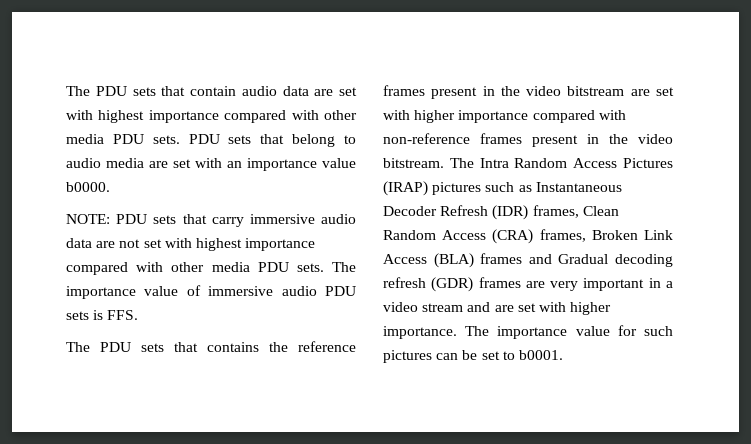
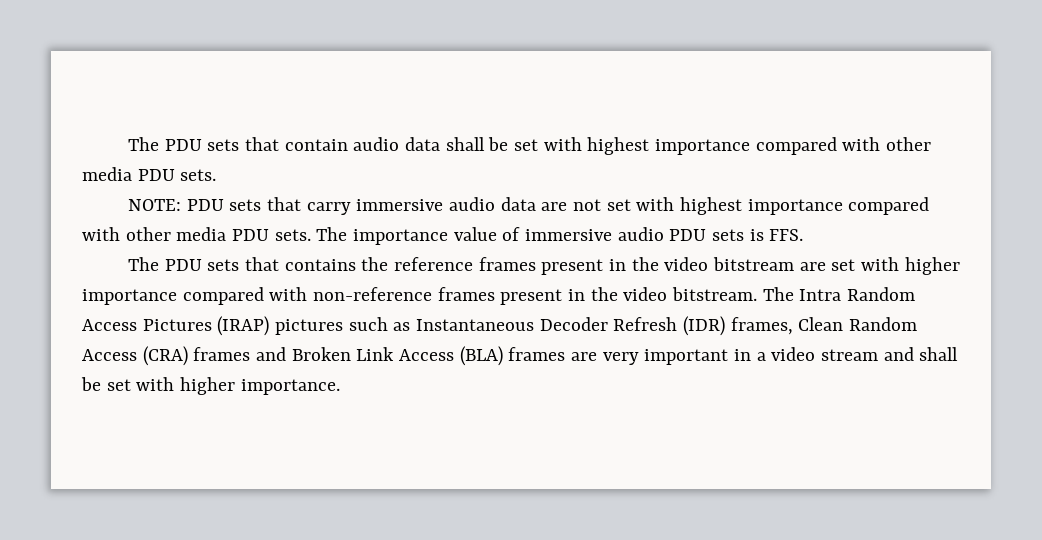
[314,89,334,96] are -> [445,137,509,151] shall be
[188,134,356,147] [66,158,356,171] [66,182,110,192] PDU sets that belong to audio media are set with an importance value b0000. -> (217, 175) none
[539,229,586,242] frames, -> [193,347,287,361] frames and
[528,254,673,267] [383,277,521,292] and Gradual decoding refresh (GDR) frames -> (566, 354) none
[494,305,514,312] are -> [919,347,959,361] [81,377,101,391] shall be
[465,325,673,339] [383,350,563,363] The importance value for such pictures can be set to b0001. -> (340, 387) none

